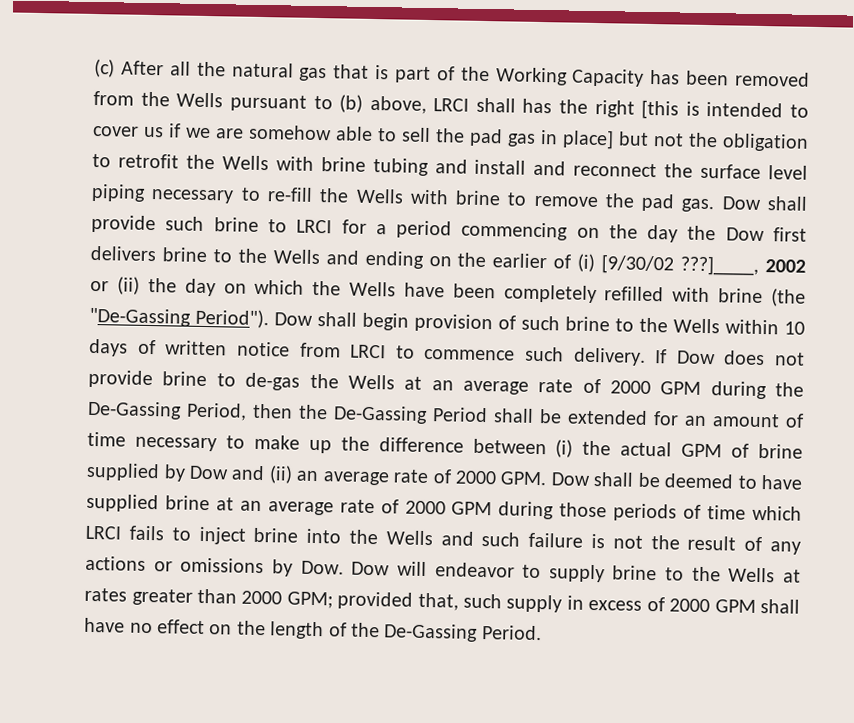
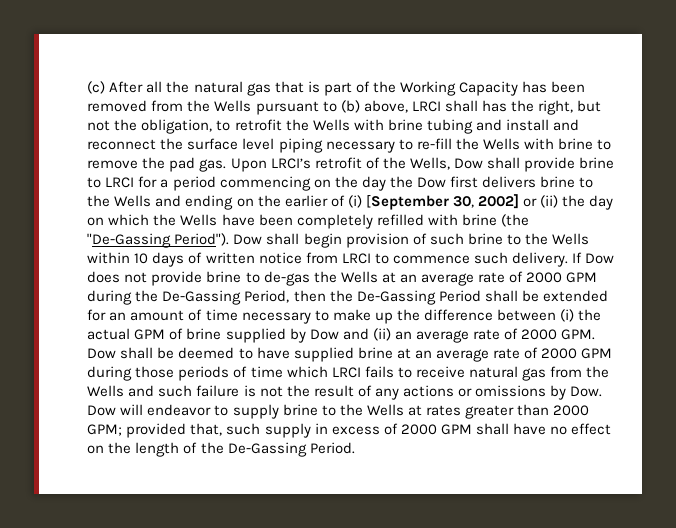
[594,99,810,120] [93,123,615,150] right [this is intended to cover us if we are somehow able to sell the pad gas in place] -> [537,100,573,115] right,
[721,133,809,152] obligation -> [141,119,213,134] obligation,
(715, 205) none -> [230,157,450,172] Upon LRCI’s retrofit of the Wells,
[165,216,205,231] such -> (575, 164) none
[601,254,806,276] [9/30/02 ???]____, 2002 -> [365,194,519,210] [September 30, 2002]
[198,526,342,545] inject brine into -> [415,366,582,381] receive natural gas from

